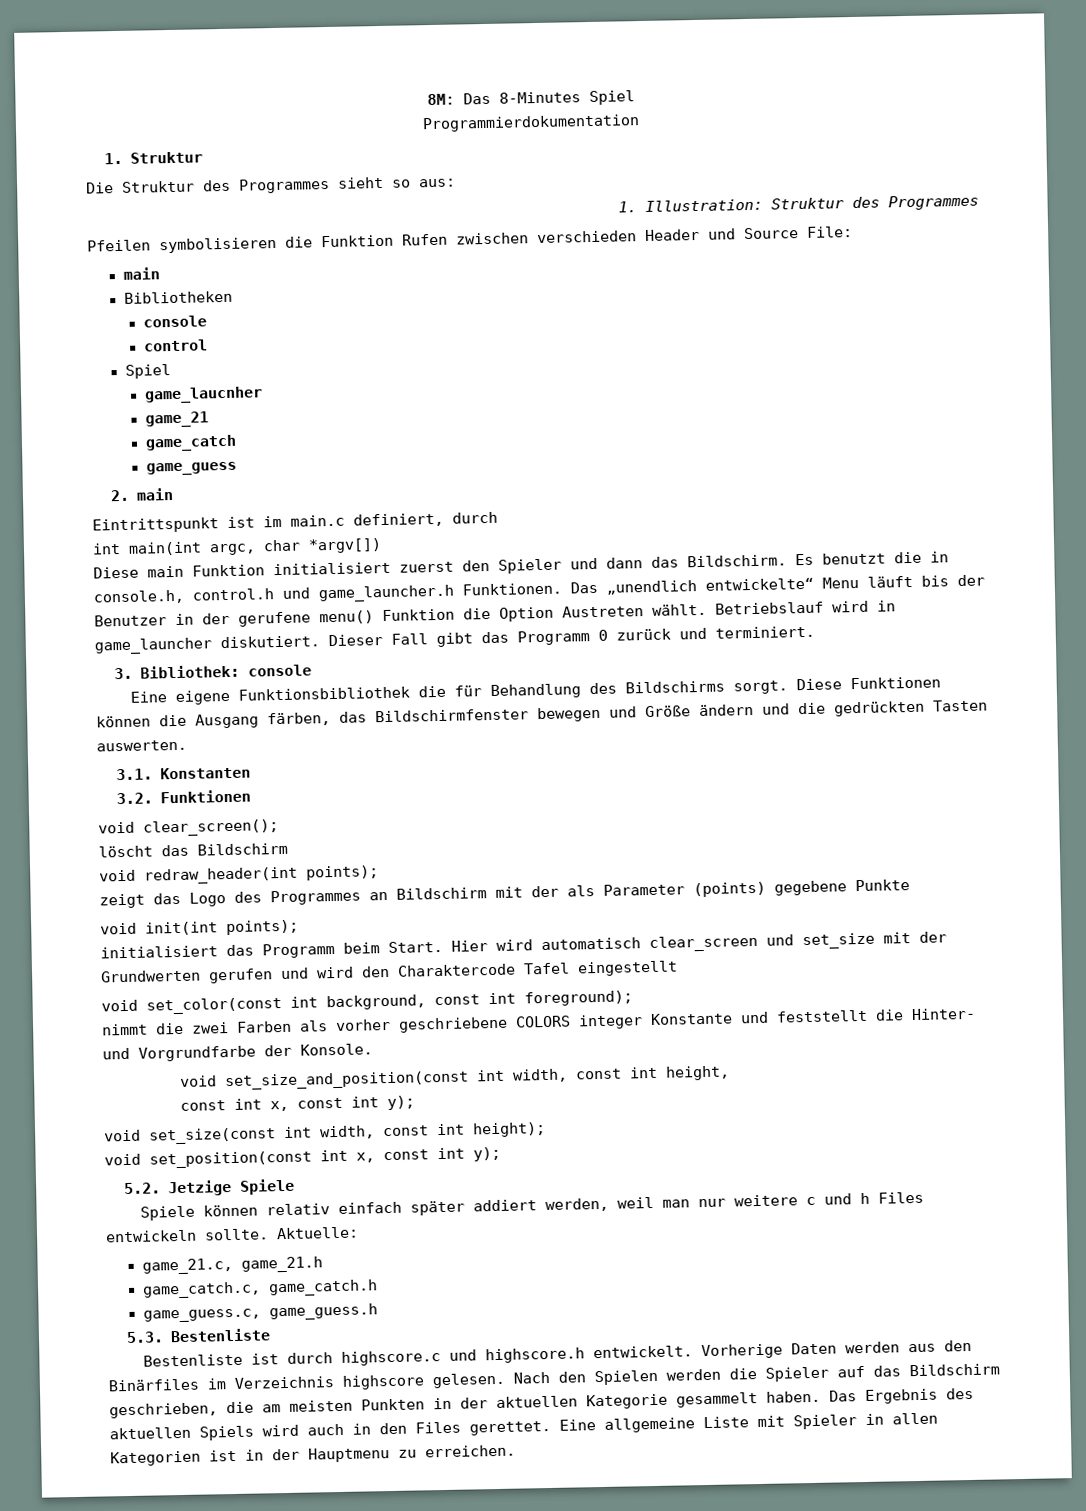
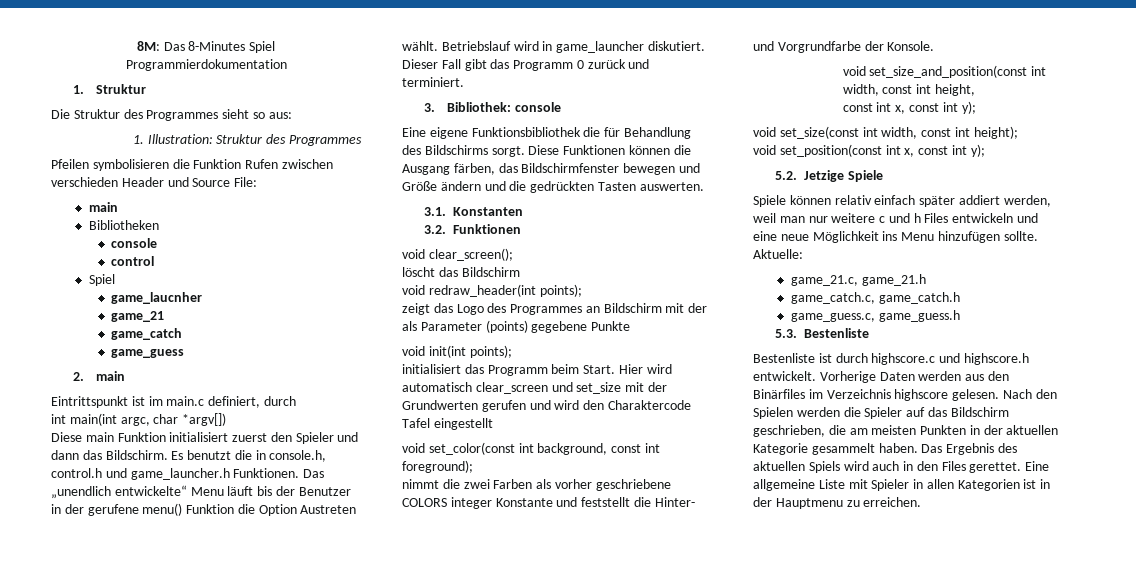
(197, 1236) none -> [1017,213,1039,223] [753,231,1000,243] und eine neue Möglichkeit ins Menu hinzufügen

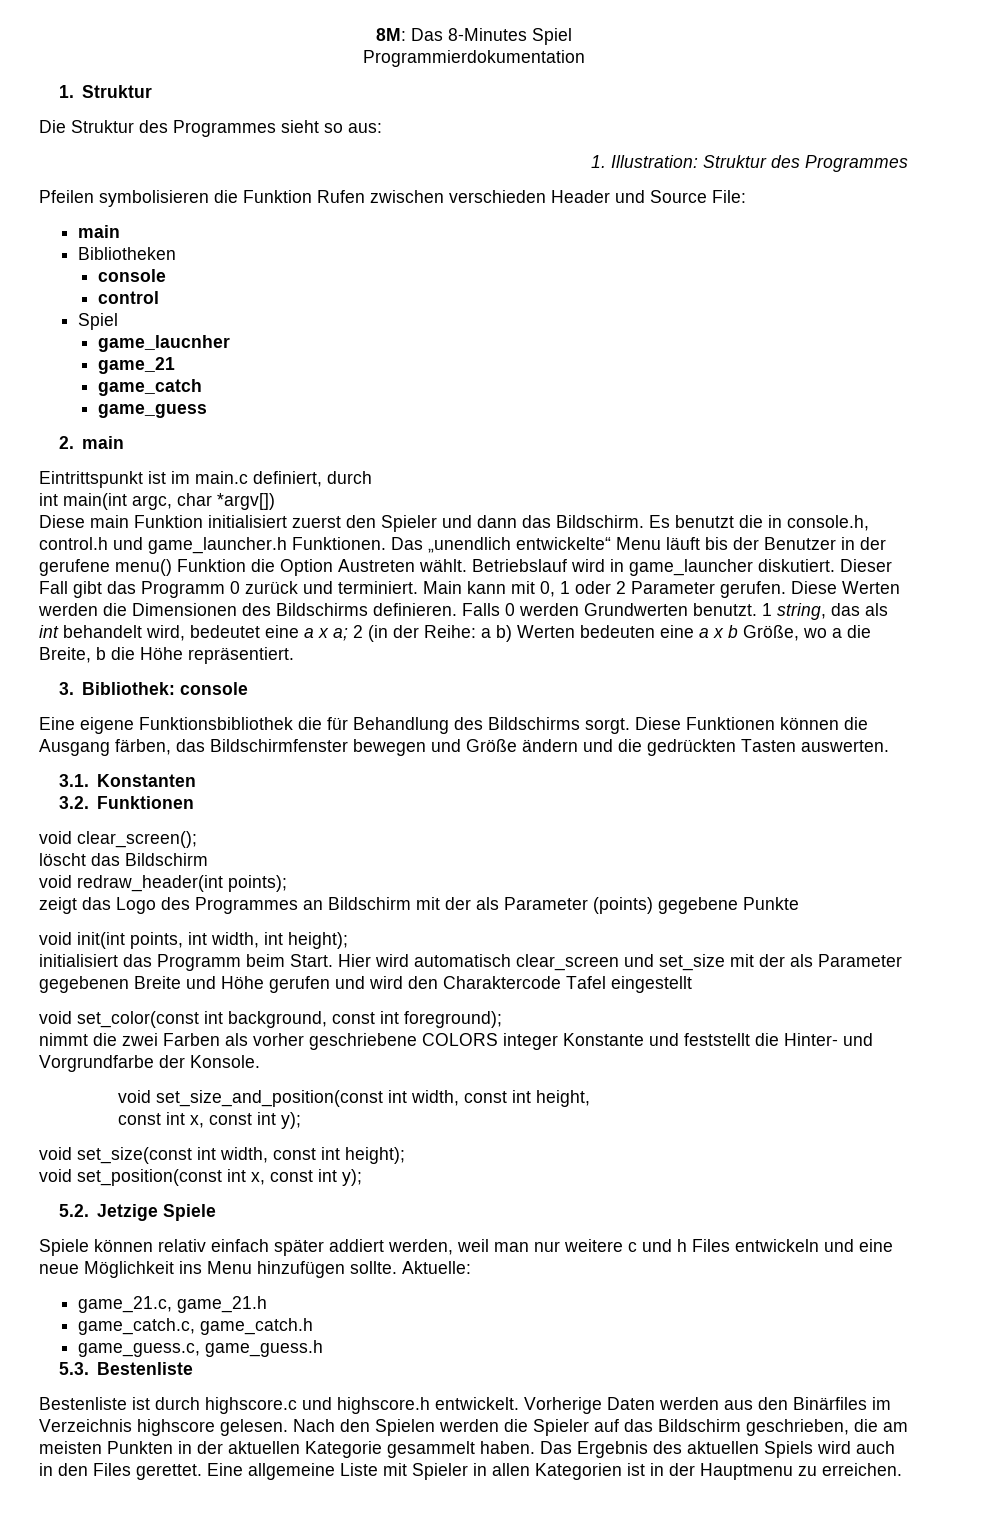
(464, 82) none -> [423,581,900,598] [38,603,888,620] [39,625,871,642] [39,647,294,664] Main kann mit 0, 1 oder 2 Parameter gerufen. Diese Werten werden die Dimensionen des Bildschirms definieren. Falls 0 werden Grundwerten benutzt. 1 string, das als int behandelt wird, bedeutet eine a x a; 2 (in der Reihe: a b) Werten bedeuten eine a x b Größe, wo a die Breite, b die Höhe repräsentiert.
[469,345,512,358] points); -> [130,932,348,949] points, int width, int height);
[402,400,478,410] Grundwerten -> [790,954,902,967] [39,976,264,993] als Parameter gegebenen Breite und Höhe

